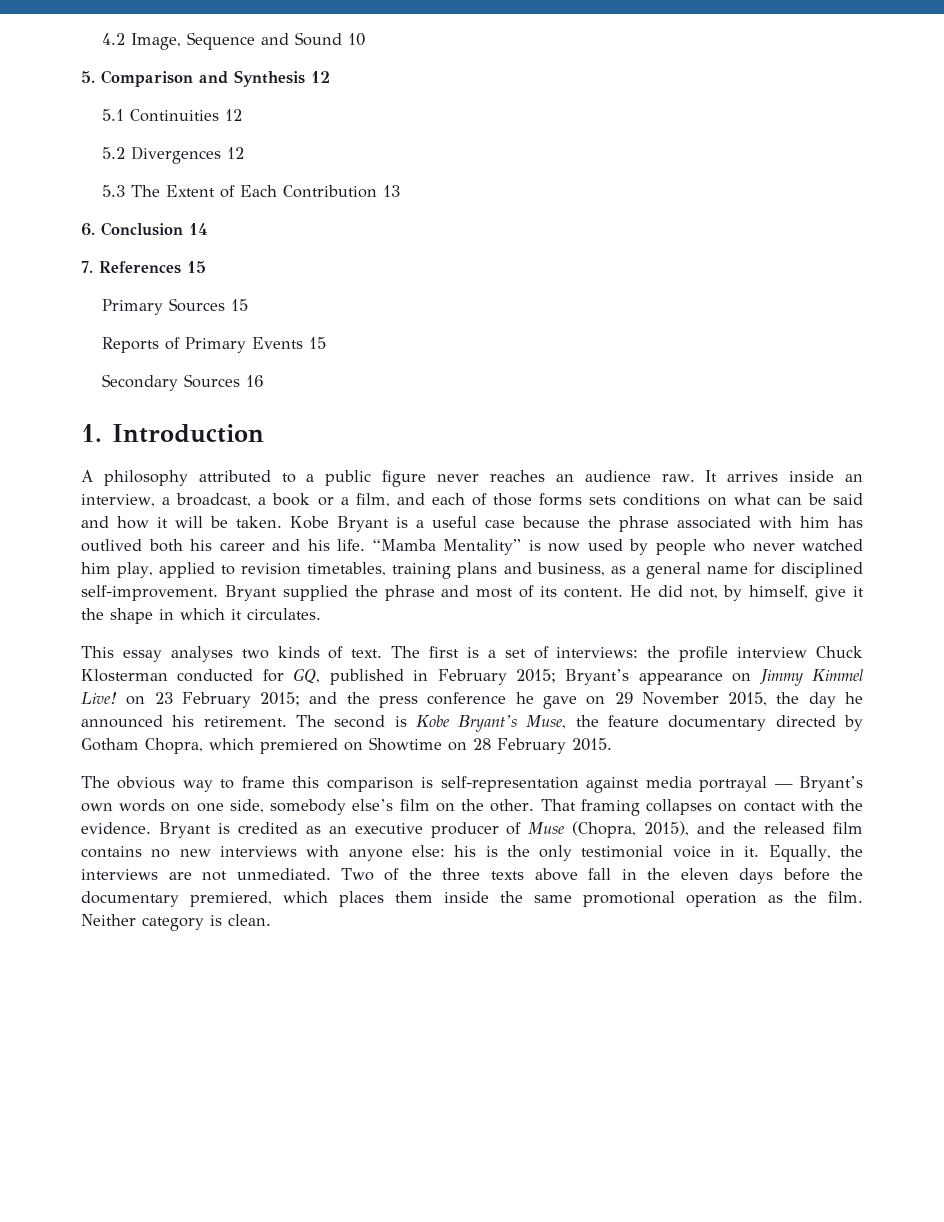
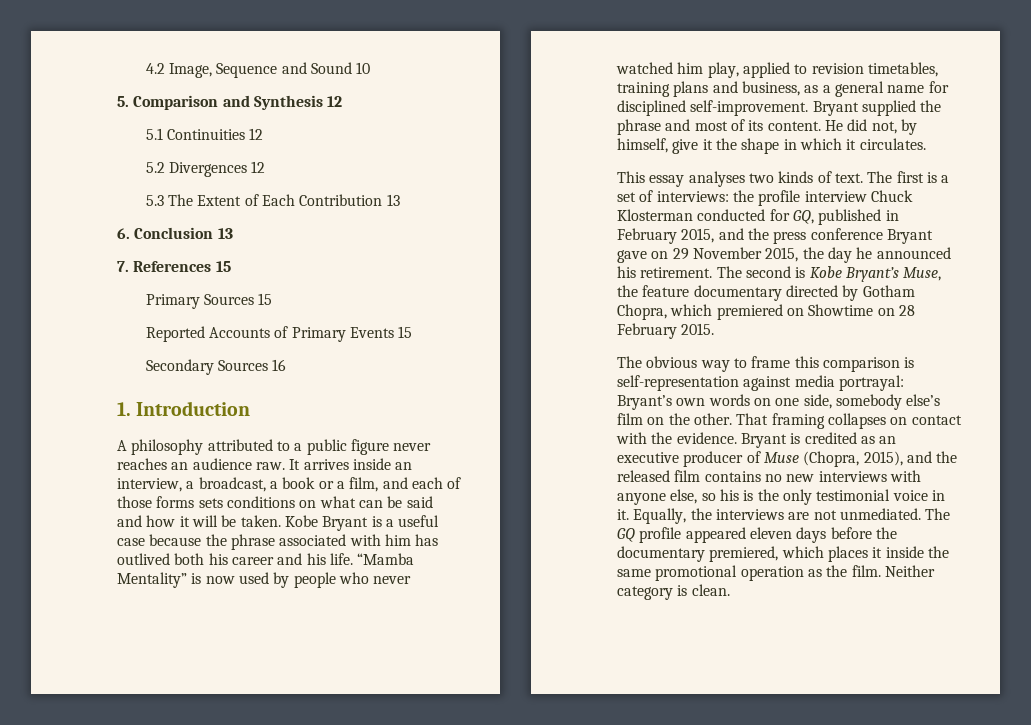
[189,223,208,235] 14 -> [217,228,233,239] 13
[101,337,159,353] Reports -> [145,326,271,342] Reported Accounts
[515,669,863,686] [81,692,301,708] 2015; Bryant’s appearance on Jimmy Kimmel Live! on 23 February 2015; -> [681,228,715,243] 2015,
[515,692,534,704] he -> [886,229,933,244] Bryant
[699,776,793,792] portrayal — -> [838,375,904,391] portrayal:
[411,845,445,857] else: -> [670,489,716,504] else, so
[341,868,670,881] Two of the three texts above fall in the -> [925,508,951,520] [617,527,746,543] The GQ profile appeared
[395,891,433,903] them -> [872,547,883,558] it

